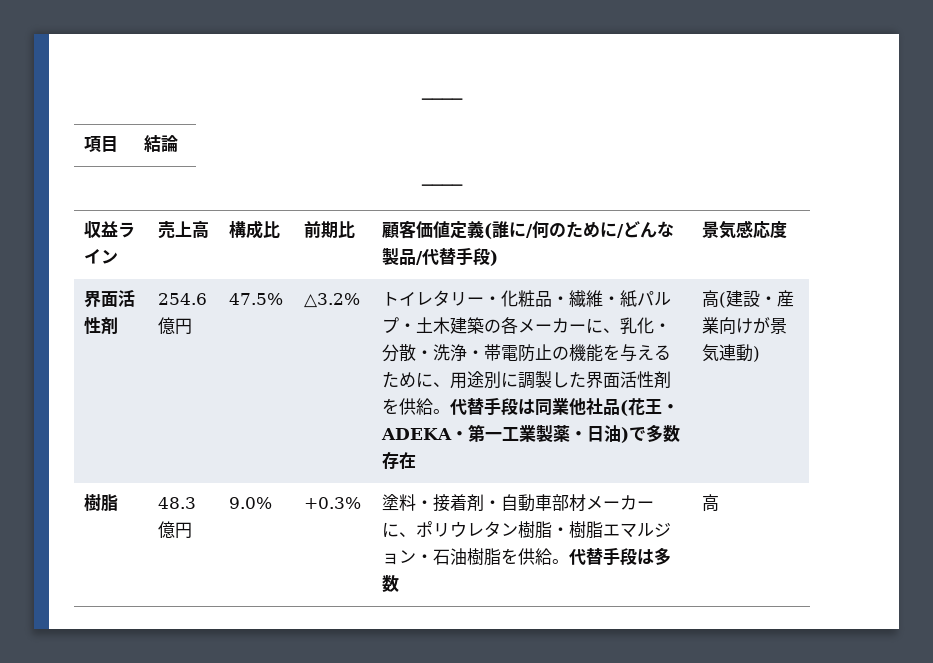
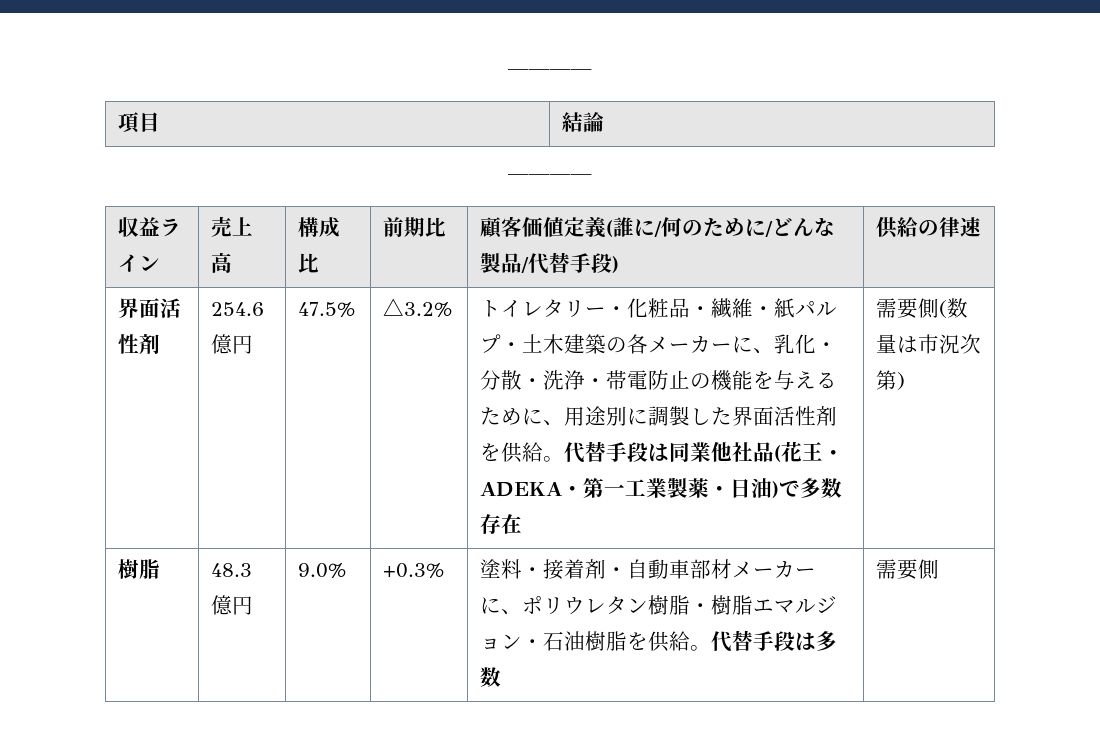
[701,220,787,239] 景気感応度 -> [876,216,982,239] 供給の律速
[701,290,794,308] [701,317,787,334] [701,344,753,362] 高(建設・産業向けが景気連動 -> [876,298,969,319] [876,334,982,354] [876,370,898,390] 需要側(数量は市況次第
[701,494,719,512] 高 -> [876,559,940,580] 需要側

